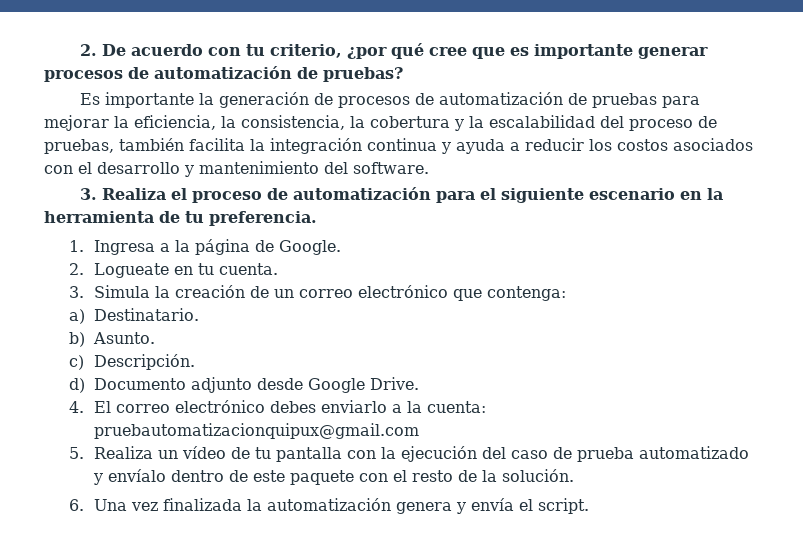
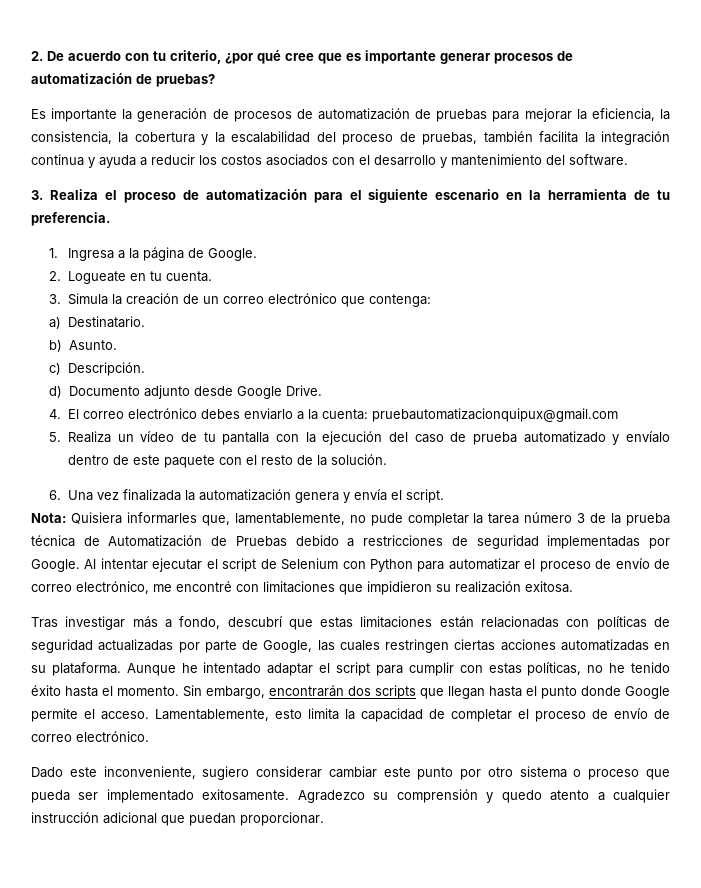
(590, 506) none -> [31,512,671,526] [31,535,671,549] [31,558,670,572] [31,581,573,595] [31,616,670,630] [31,639,670,653] [31,662,671,676] [31,685,670,699] [31,708,670,722] [31,731,149,742] [31,766,670,780] [31,789,670,803] [31,812,324,826] // Nota: Quisiera informarles que, lamentablemente, no pude completar la tarea número 3 de la prueba técnica de Automatización de Pruebas debido a restricciones de seguridad implementadas por Google. Al intentar ejecutar el script de Selenium con Python para automatizar el proceso de envío de correo electrónico, me encontré con limitaciones que impidieron su realización exitosa. // Tras investigar más a fondo, descubrí que estas limitaciones están relacionadas con políticas de seguridad actualizadas por parte de Google, las cuales restringen ciertas acciones automatizadas en su plataforma. Aunque he intentado adaptar el script para cumplir con estas políticas, no he tenido éxito hasta el momento. Sin embargo, encontrarán dos scripts que llegan hasta el punto donde Google permite el acceso. Lamentablemente, esto limita la capacidad de completar el proceso de envío de correo electrónico. // Dado este inconveniente, sugiero considerar cambiar este punto por otro sistema o proceso que pueda ser implementado exitosamente. Agradezco su comprensión y quedo atento a cualquier instrucción adicional que puedan proporcionar.

